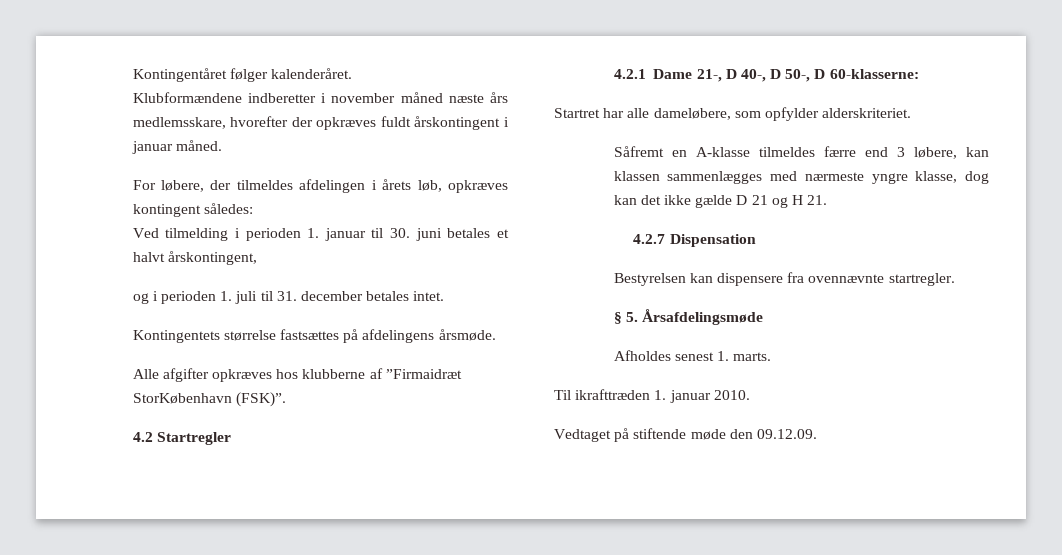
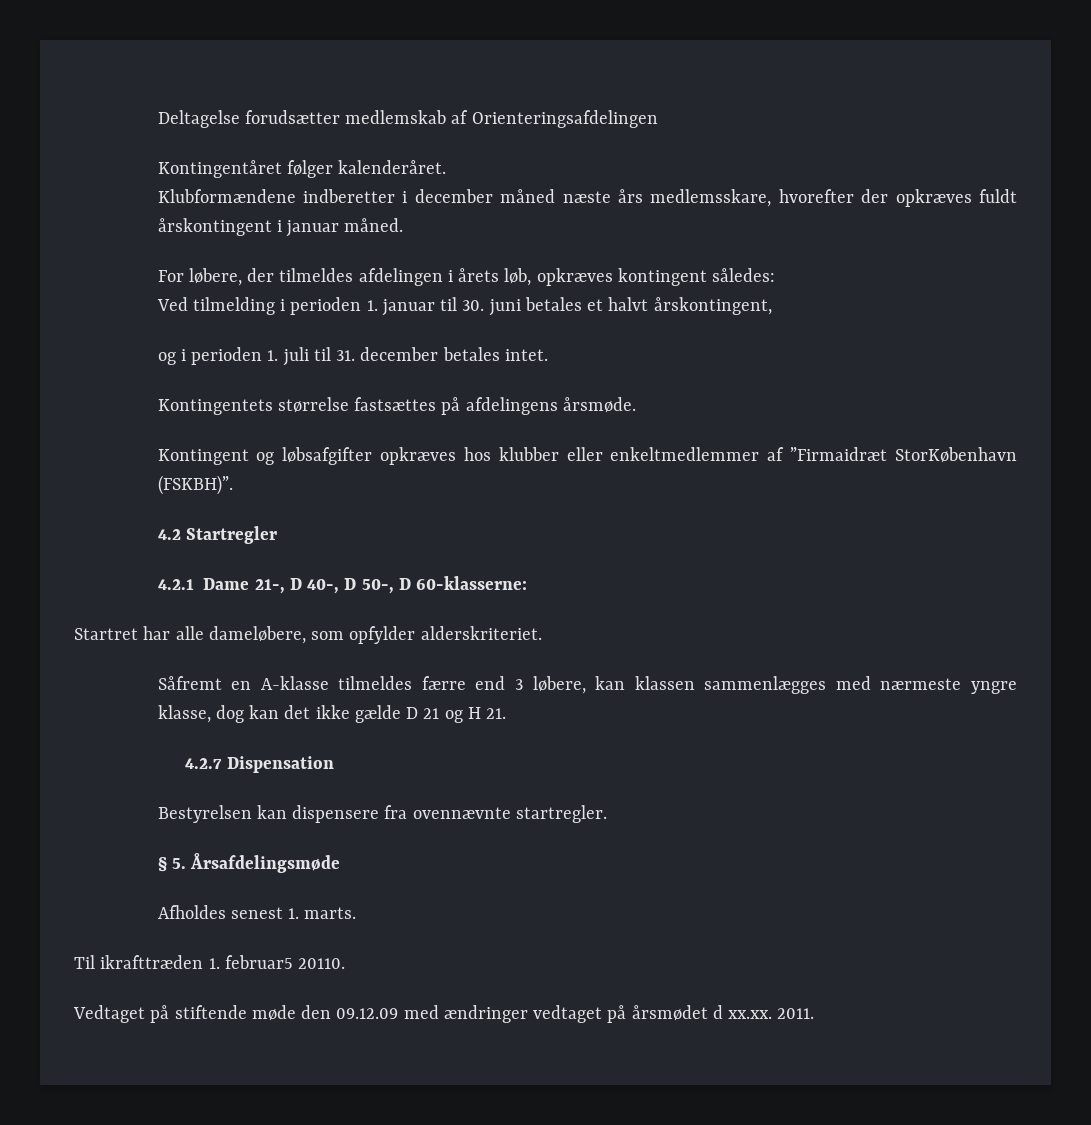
(132, 75) none -> [157,110,658,128] Deltagelse forudsætter medlemskab af Orienteringsafdelingen //
[331,93,396,103] november -> [414,189,493,203] december
[132,368,366,382] Alle afgifter opkræves hos klubberne -> [157,447,760,465] Kontingent og løbsafgifter opkræves hos klubber eller enkeltmedlemmer
[235,392,286,407] (FSK)”. -> [157,475,233,495] (FSKBH)”.
[669,390,750,403] januar 2010. -> [224,955,346,969] februar5 20110.
[756,429,817,439] 09.12.09. -> [336,1005,815,1023] 09.12.09 med ændringer vedtaget på årsmødet d xx.xx. 2011.

